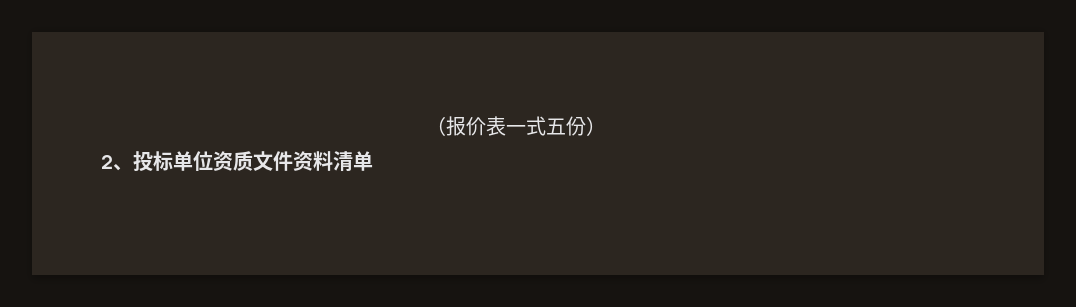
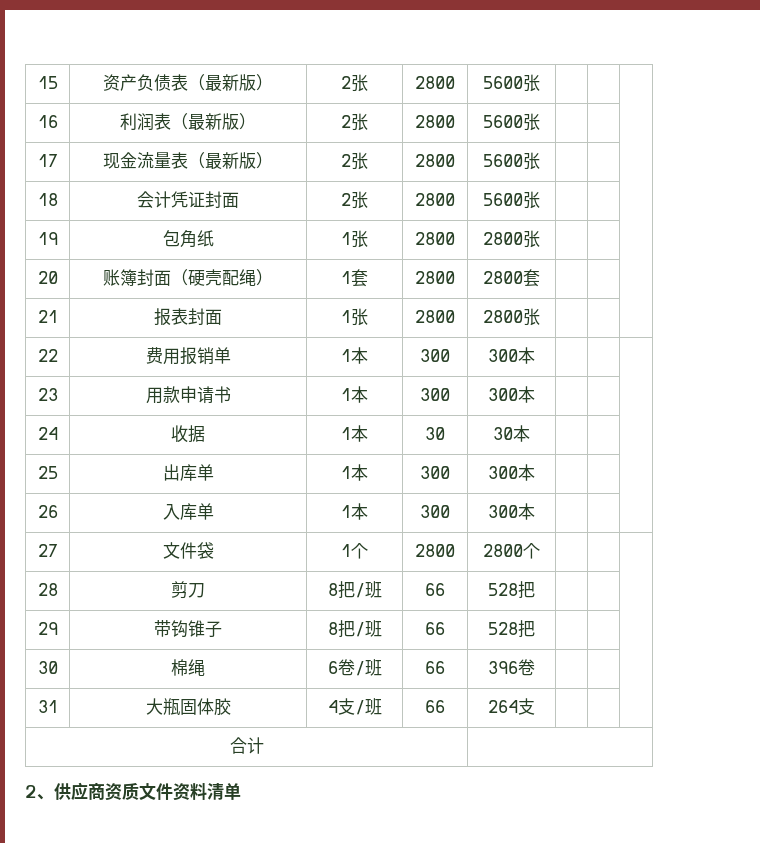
[425,116,606,136] （报价表一式五份） -> [37,76,58,89] [103,74,273,91] [341,74,368,92] [415,76,455,89] [483,74,540,92] [37,115,58,128] [120,113,256,130] [341,113,368,131] [415,115,455,128] [483,113,540,131] [37,154,58,167] [103,152,273,169] [341,152,368,170] [415,154,455,167] [483,152,540,170] [37,193,58,206] [137,191,240,208] [341,191,368,209] [415,193,455,206] [483,191,540,209] [37,232,58,245] [162,230,214,248] [341,230,368,248] [415,232,455,245] [483,230,540,248] [37,271,58,284] [103,269,273,286] [341,269,368,287] [415,271,455,284] [483,269,540,287] [37,310,58,323] [154,308,223,326] [341,308,368,326] [415,310,455,323] [483,308,540,326] [37,349,58,362] [145,347,231,365] [341,347,368,364] [420,349,450,362] [488,347,535,364] [37,388,58,401] [145,386,231,404] [341,386,368,403] [420,388,450,401] [488,386,535,403] [37,427,58,440] [171,425,206,443] [341,425,368,442] [425,427,445,440] [493,425,530,442] [37,466,58,479] [162,464,214,481] [341,464,368,481] [420,466,450,479] [488,464,535,481] [37,505,58,518] [162,503,214,520] [341,503,368,520] [420,505,450,518] [488,503,535,520] [37,544,58,557] [162,542,214,559] [341,543,368,559] [415,544,455,557] [483,543,540,559] [37,583,58,596] [171,581,206,599] [327,581,382,599] [425,583,445,596] [488,581,535,599] [37,622,58,635] [154,620,223,638] [327,620,382,638] [425,622,445,635] [488,620,535,638] [37,661,58,674] [171,659,206,676] [327,659,382,676] [425,661,445,674] [488,659,535,676] [37,700,58,713] [145,698,231,716] [327,698,382,715] [425,700,445,713] [488,698,535,715] [229,737,264,754] 15 | 资产负债表（最新版） | 2张 | 2800 | 5600张 | | | // 16 | 利润表（最新版） | 2张 | 2800 | 5600张 | | | // 17 | 现金流量表（最新版） | 2张 | 2800 | 5600张 | | | // 18 | 会计凭证封面 | 2张 | 2800 | 5600张 | | | // 19 | 包角纸 | 1张 | 2800 | 2800张 | | | // 20 | 账簿封面（硬壳配绳） | 1套 | 2800 | 2800套 | | | // 21 | 报表封面 | 1张 | 2800 | 2800张 | | | // 22 | 费用报销单 | 1本 | 300 | 300本 | | | // 23 | 用款申请书 | 1本 | 300 | 300本 | | | // 24 | 收据 | 1本 | 30 | 30本 | | | // 25 | 出库单 | 1本 | 300 | 300本 | | | // 26 | 入库单 | 1本 | 300 | 300本 | | | // 27 | 文件袋 | 1个 | 2800 | 2800个 | | | // 28 | 剪刀 | 8把/班 | 66 | 528把 | | | // 29 | 带钩锥子 | 8把/班 | 66 | 528把 | | | // 30 | 棉绳 | 6卷/班 | 66 | 396卷 | | | // 31 | 大瓶固体胶 | 4支/班 | 66 | 264支 | | | // 合计 |
[133,151,214,172] 投标单位 -> [54,782,105,801] 供应商

